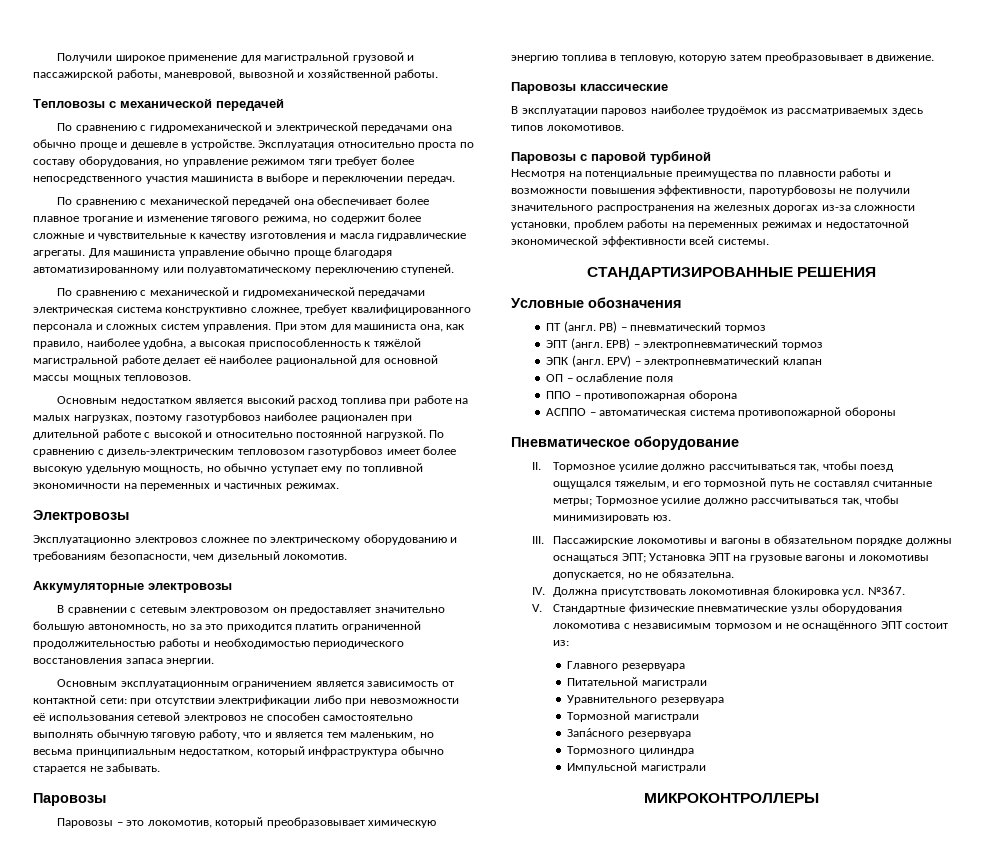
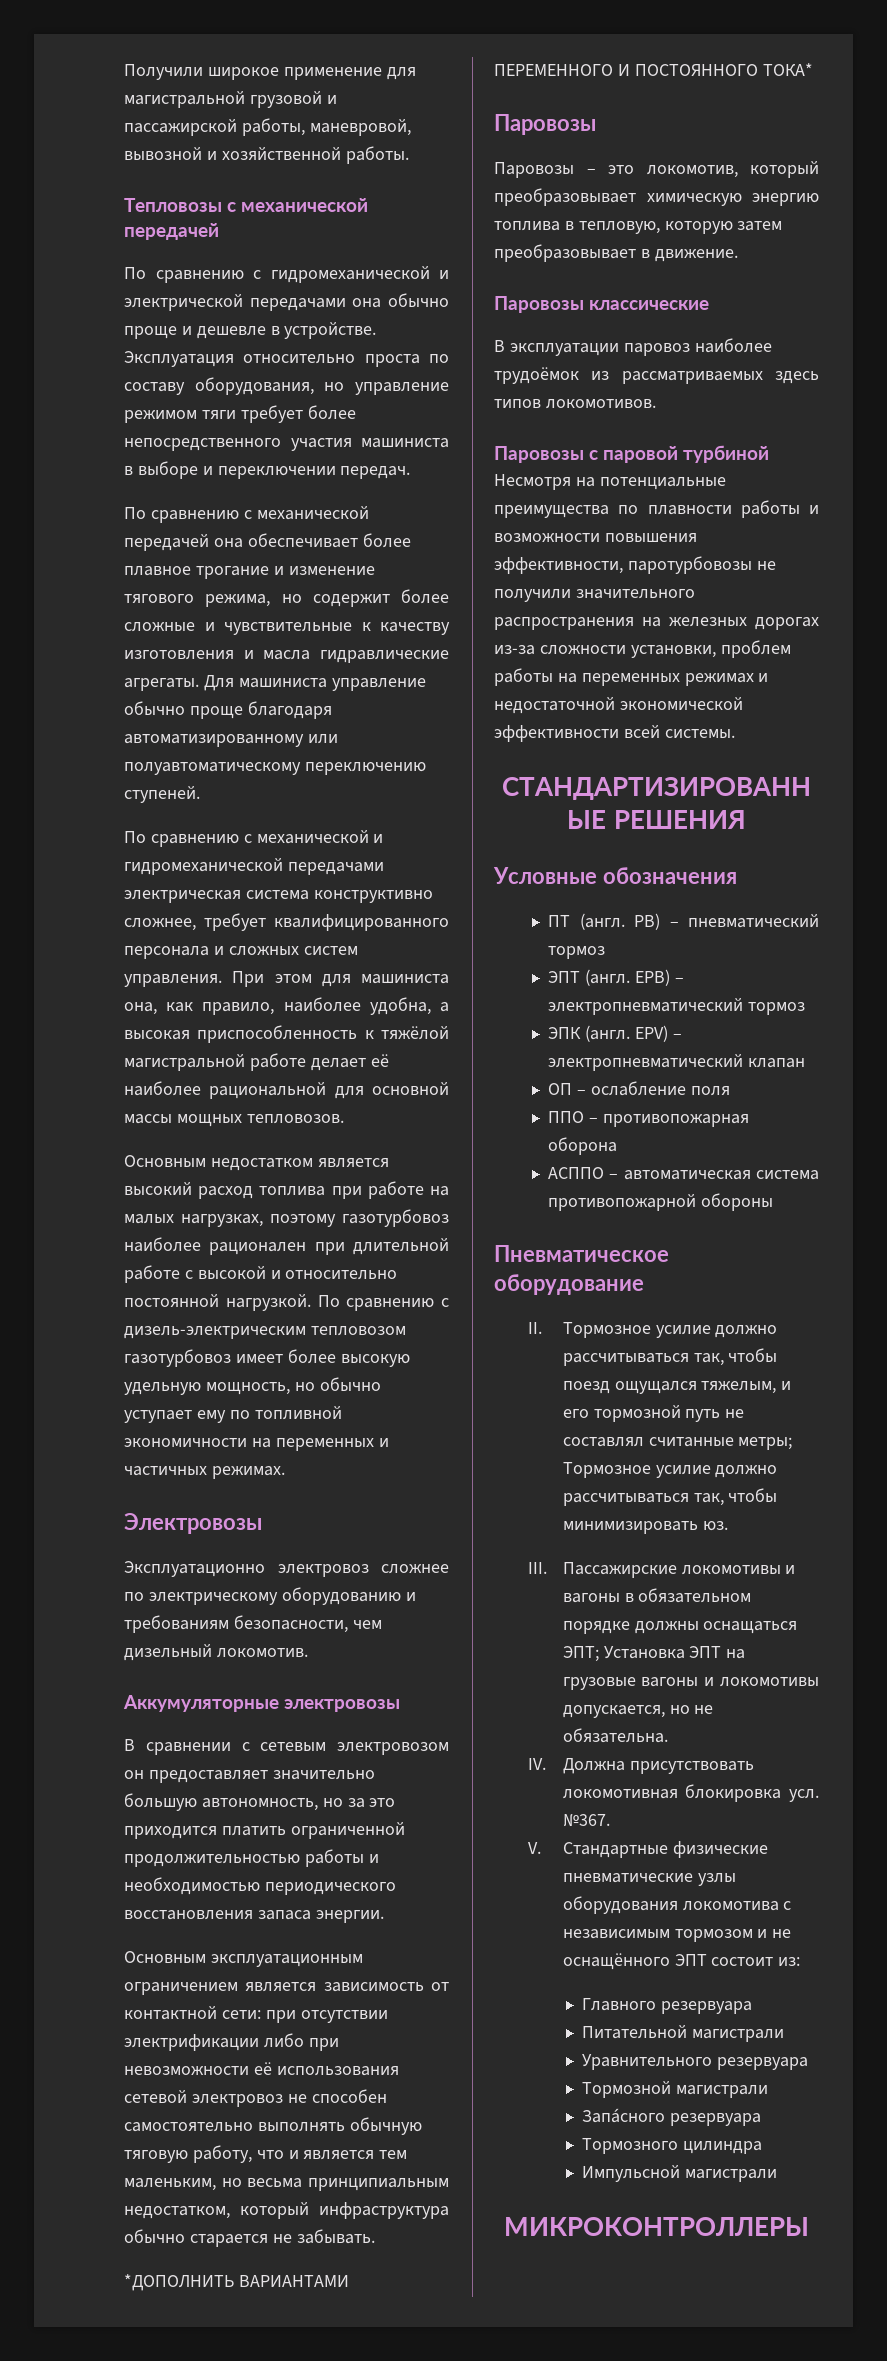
(161, 767) none -> [124,2274,349,2291] [494,63,813,76] // *ДОПОЛНИТЬ ВАРИАНТАМИ ПЕРЕМЕННОГО И ПОСТОЯННОГО ТОКА*

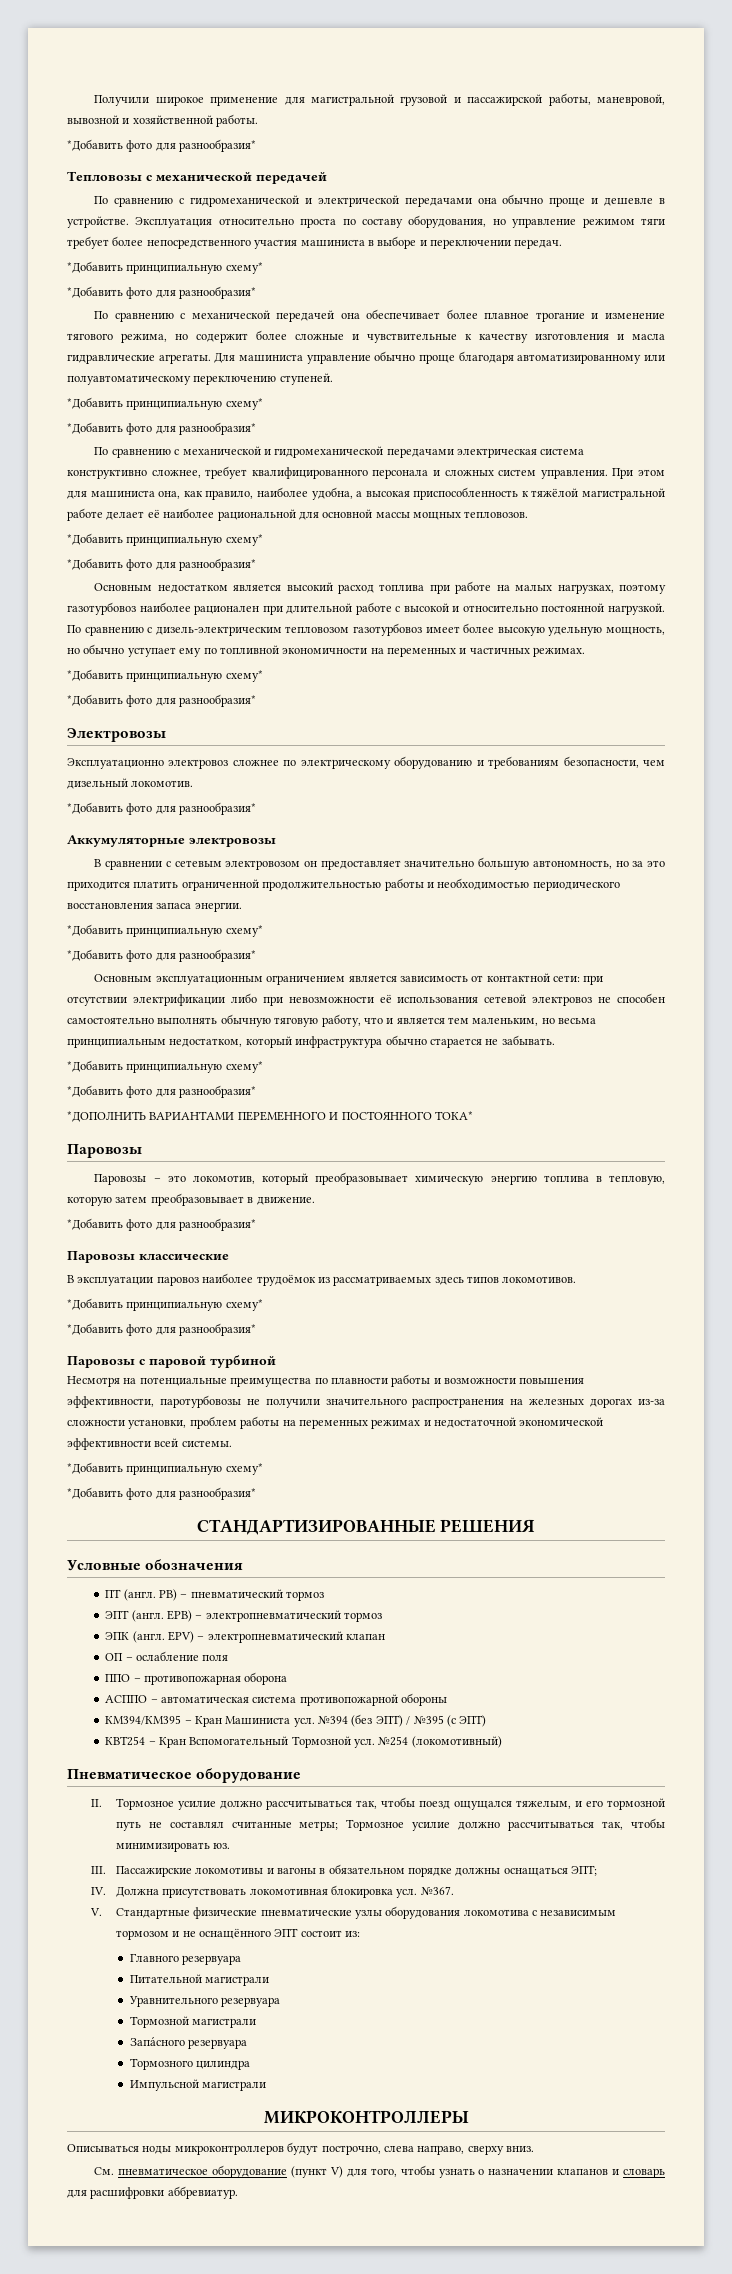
(409, 155) none -> [67,139,257,152] // *Добавить фото для разнообразия*
(411, 472) none -> [67,261,263,274] [67,286,257,299] // *Добавить принципиальную схему* // *Добавить фото для разнообразия*
(200, 794) none -> [67,397,263,410] [67,422,257,435] // *Добавить принципиальную схему* // *Добавить фото для разнообразия*
(344, 1119) none -> [67,533,263,546] [67,558,257,571] // *Добавить принципиальную схему* // *Добавить фото для разнообразия*
(285, 1472) none -> [67,669,263,682] [67,694,257,707] // *Добавить принципиальную схему* // *Добавить фото для разнообразия*
(308, 1653) none -> [67,802,257,815] // *Добавить фото для разнообразия*
(384, 1916) none -> [67,924,263,937] [67,949,257,962] // *Добавить принципиальную схему* // *Добавить фото для разнообразия*
(375, 2236) none -> [67,1060,263,1073] [67,1085,257,1098] // *Добавить принципиальную схему* // *Добавить фото для разнообразия*
(738, 255) none -> [67,1218,257,1231] // *Добавить фото для разнообразия*
(656, 404) none -> [67,1298,263,1311] [67,1323,257,1336] // *Добавить принципиальную схему* // *Добавить фото для разнообразия*
(735, 733) none -> [67,1462,263,1475] [67,1487,257,1500] // *Добавить принципиальную схему* // *Добавить фото для разнообразия*
(773, 1202) none -> [105,1714,487,1727] [105,1736,502,1748] // КМ394/КМ395 – Кран Машиниста усл. №394 (без ЭПТ) / №395 (с ЭПТ) // КВТ254 – Кран Вспомогательный Тормозной усл. №254 (локомотивный)
[603,1646,746,1659] [562,1677,819,1690] [562,1705,714,1718] [562,1728,668,1743] Установка ЭПТ на грузовые вагоны и локомотивы допускается, но не обязательна. -> (598, 1870) none
(809, 2226) none -> [67,2142,534,2155] [94,2165,666,2178] [67,2186,238,2199] // Описываться ноды микроконтроллеров будут построчно, слева направо, сверху вниз. // См. пневматическое оборудование (пункт V) для того, чтобы узнать о назначении клапанов и словарь для расшифровки аббревиатур.

